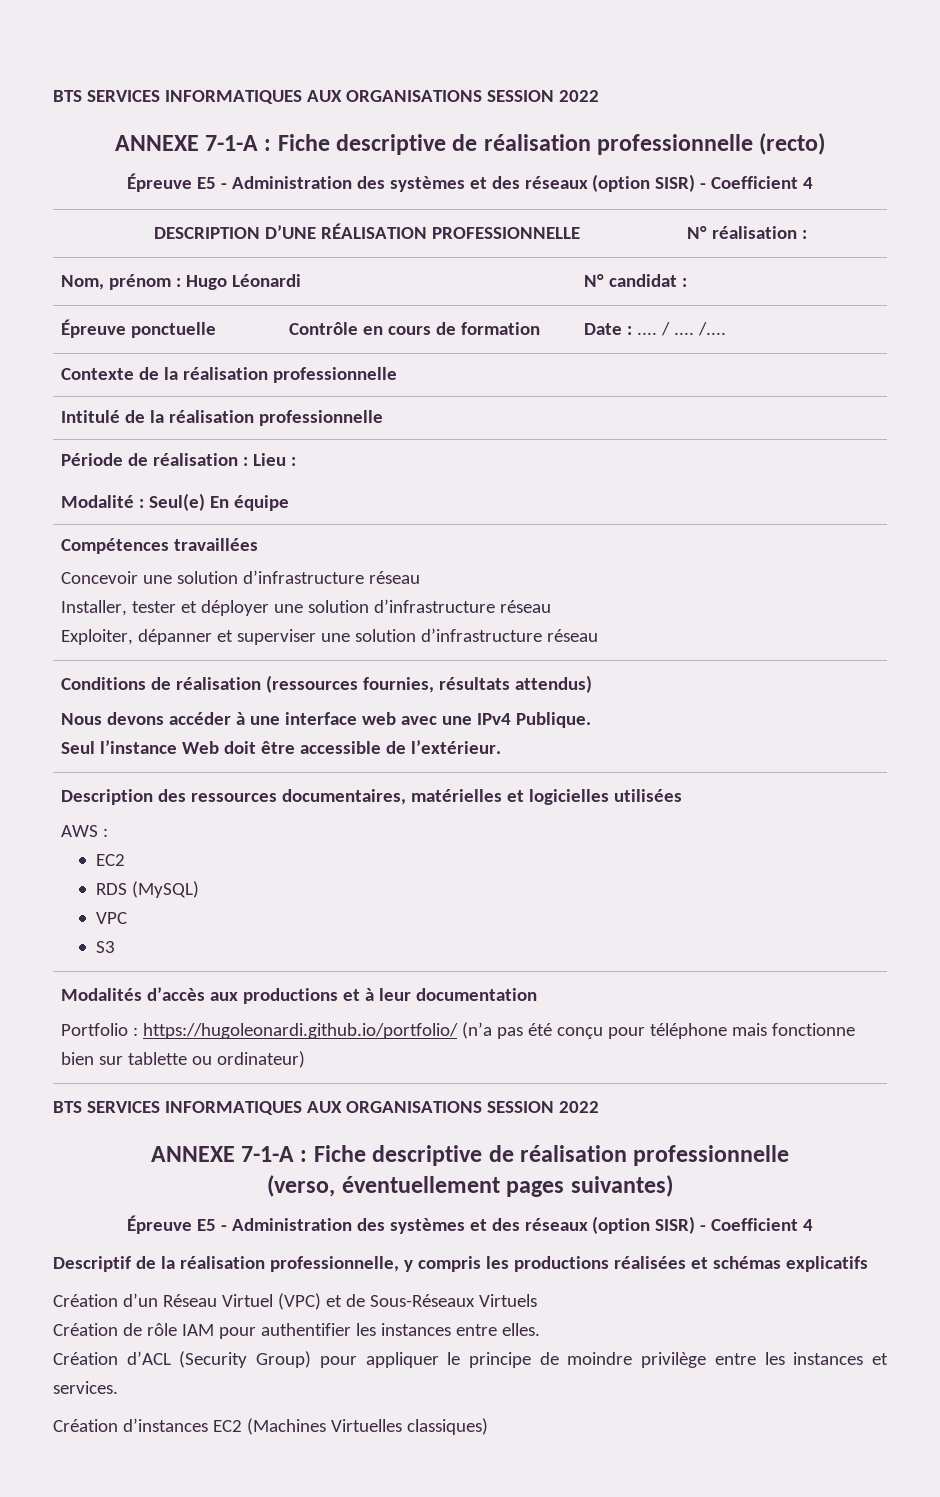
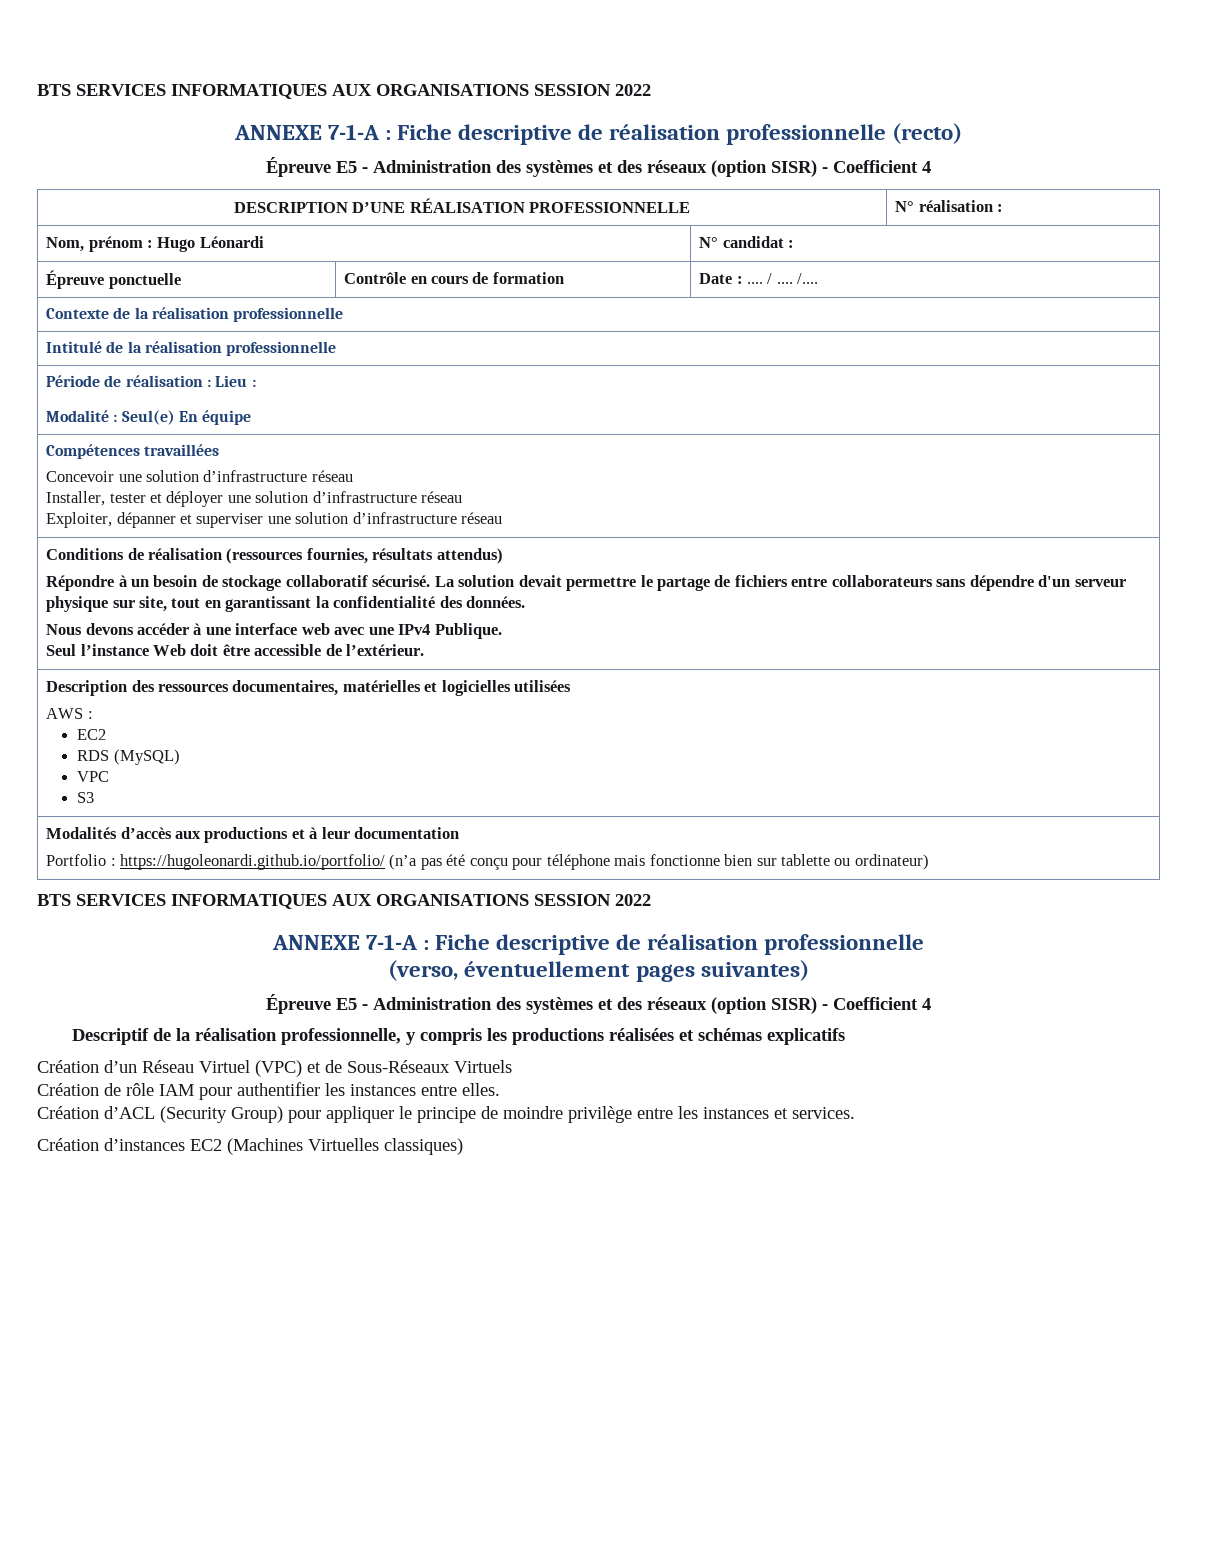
(593, 684) none -> [46,575,1126,591] [46,596,526,612] // Répondre à un besoin de stockage collaboratif sécurisé. La solution devait permettre le partage de fichiers entre collaborateurs sans dépendre d'un serveur physique sur site, tout en garantissant la confidentialité des données.

